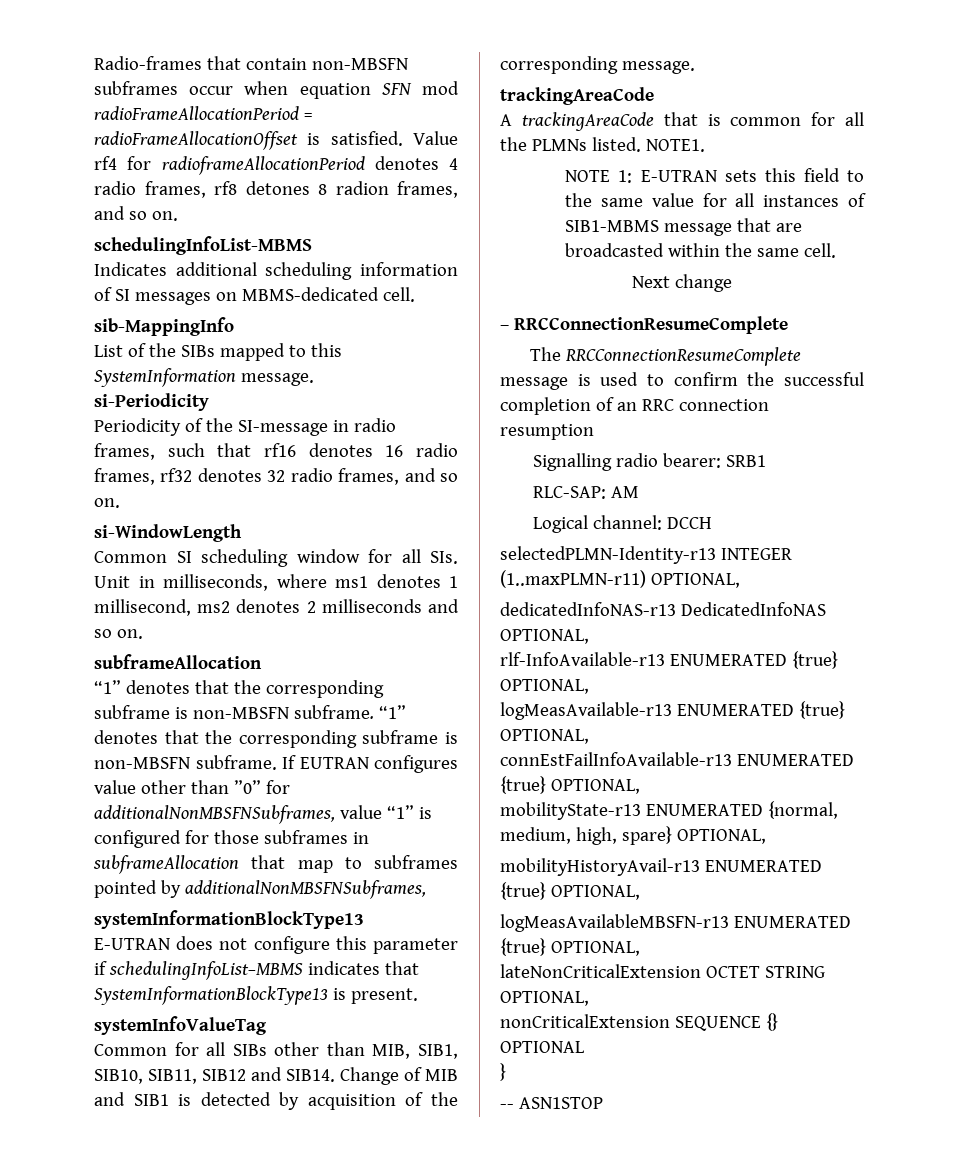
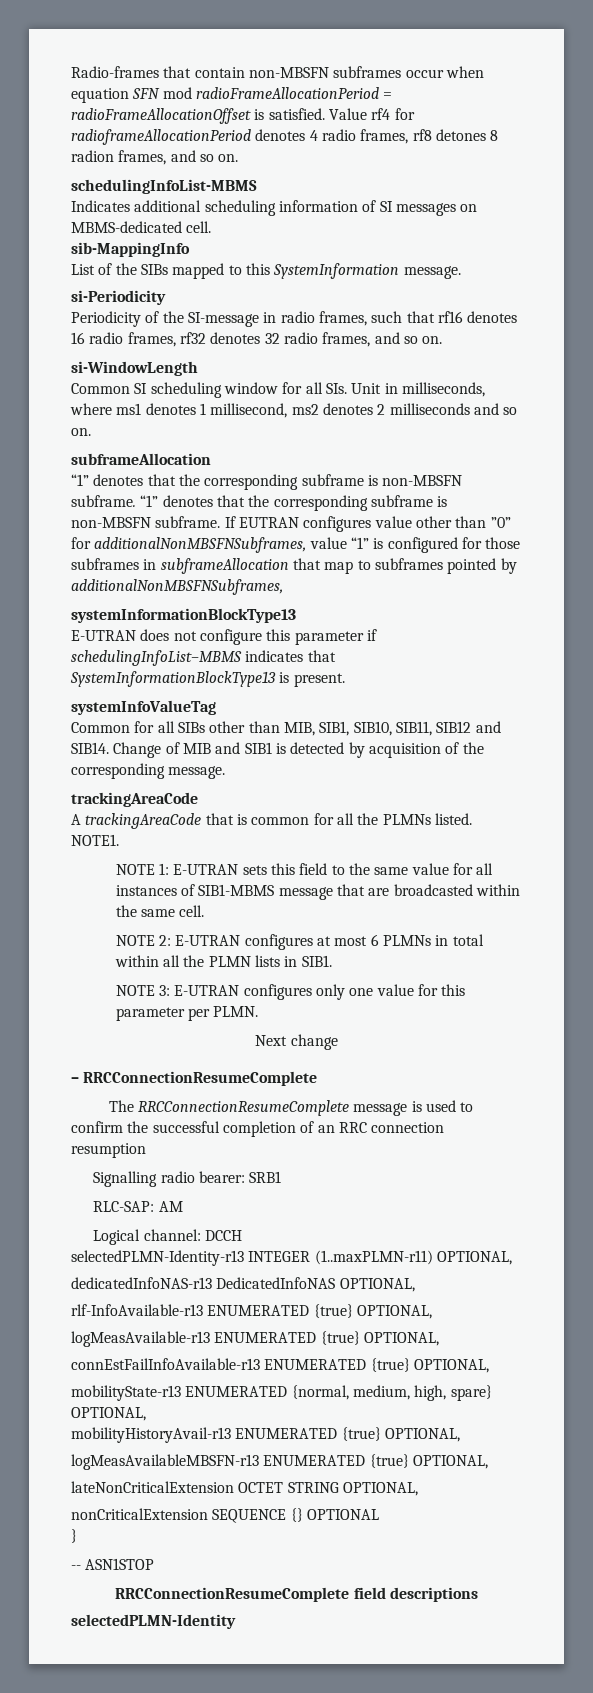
(837, 250) none -> [115,934,484,950] [114,955,332,967] [115,984,466,1000] [115,1006,259,1021] // NOTE 2: E-UTRAN configures at most 6 PLMNs in total within all the PLMN lists in SIB1. // NOTE 3: E-UTRAN configures only one value for this parameter per PLMN.
(603, 1103) none -> [115,1587,478,1602] [71,1614,236,1629] // RRCConnectionResumeComplete field descriptions // selectedPLMN-Identity

